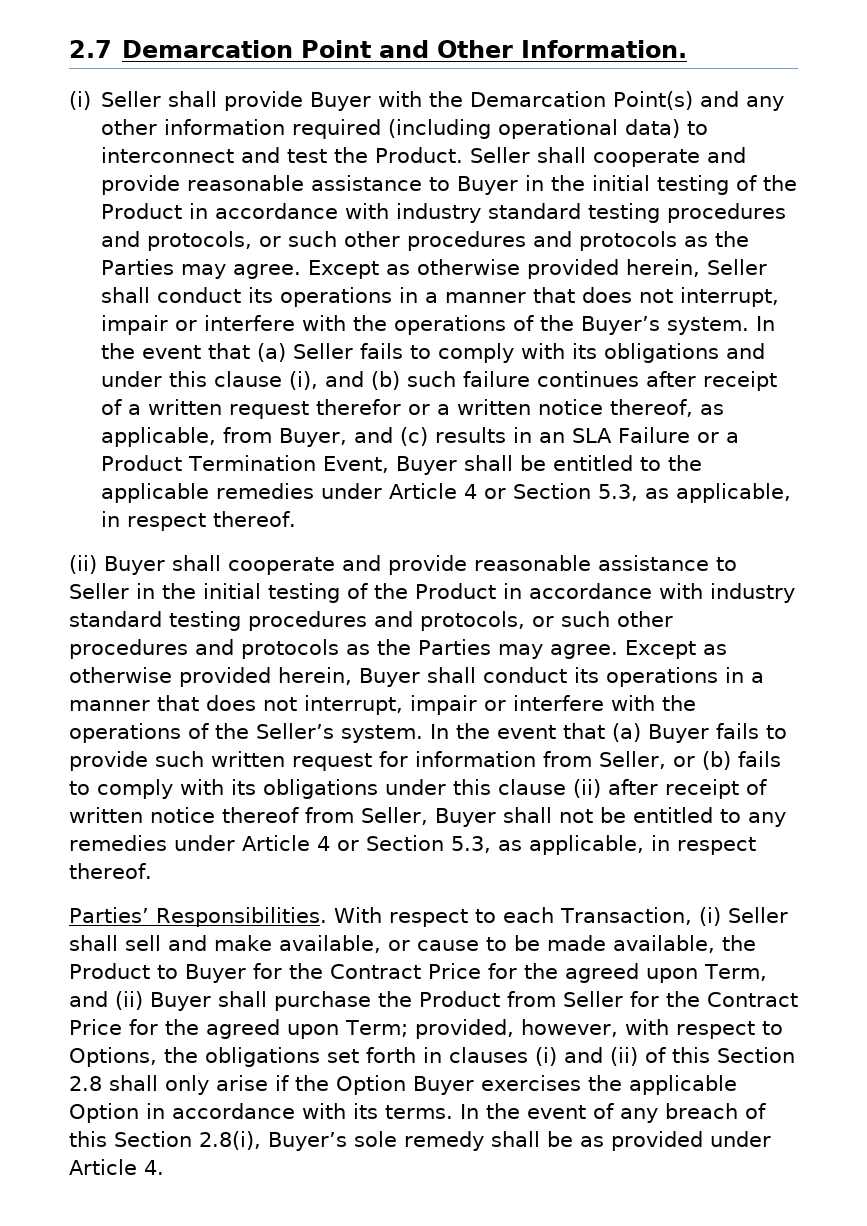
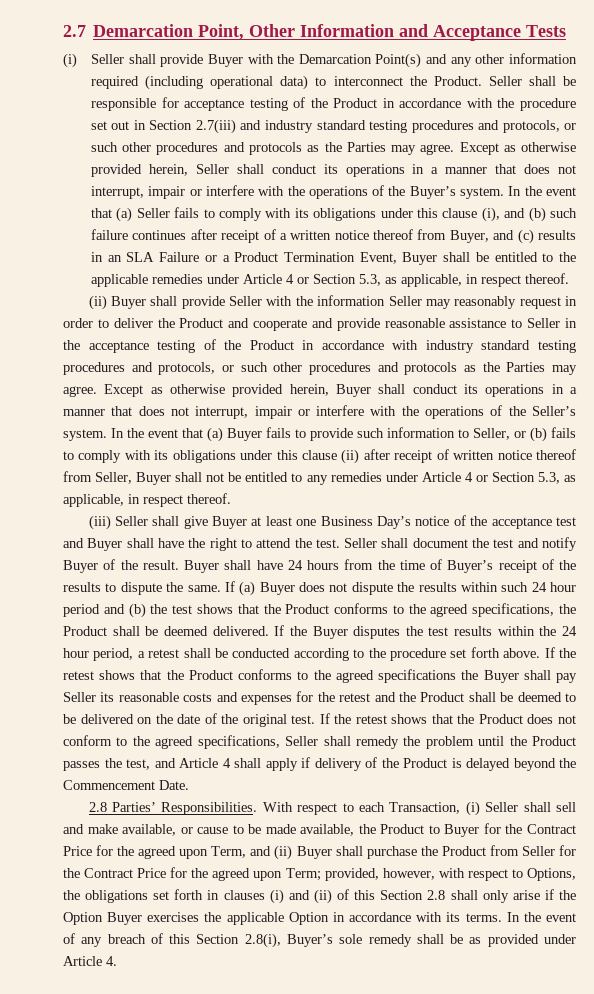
[301,40,688,58] Point and Other Information. -> [198,24,567,41] Point, Other Information and Acceptance Tests
[241,147,328,163] and test -> (403, 81) none
[593,147,747,167] [101,175,798,195] [101,203,390,219] cooperate and provide reasonable assistance to Buyer in the initial testing of the Product in accordance with -> [563,76,577,86] [90,97,576,111] [90,119,262,134] be responsible for acceptance testing of the Product in accordance with the procedure set out in Section 2.7(iii) and
[726,343,766,359] and -> (377, 214) none
[229,399,725,419] [101,427,217,447] request therefor or a written notice thereof, as applicable, -> [334,229,414,240] notice thereof
(221, 563) none -> [181,295,578,309] [63,318,250,328] provide Seller with the information Seller may reasonably request in order to deliver the Product and
[203,583,261,599] initial -> [88,341,149,353] acceptance
[211,751,592,771] written request for information from -> [387,427,469,438] information to
(152, 871) none -> [88,515,576,530] [63,537,577,551] [63,559,576,573] [63,581,576,596] [63,603,576,618] [63,625,578,639] [63,647,576,661] [63,669,577,683] [63,691,576,705] [63,713,576,727] [63,735,577,749] [63,757,576,771] [63,780,189,790] [88,802,107,812] (iii) Seller shall give Buyer at least one Business Day’s notice of the acceptance test and Buyer shall have the right to attend the test. Seller shall document the test and notify Buyer of the result. Buyer shall have 24 hours from the time of Buyer’s receipt of the results to dispute the same. If (a) Buyer does not dispute the results within such 24 hour period and (b) the test shows that the Product conforms to the agreed specifications, the Product shall be deemed delivered. If the Buyer disputes the test results within the 24 hour period, a retest shall be conducted according to the procedure set forth above. If the retest shows that the Product conforms to the agreed specifications the Buyer shall pay Seller its reasonable costs and expenses for the retest and the Product shall be deemed to be delivered on the date of the original test. If the retest shows that the Product does not conform to the agreed specifications, Seller shall remedy the problem until the Product passes the test, and Article 4 shall apply if delivery of the Product is delayed beyond the Commencement Date. // 2.8

